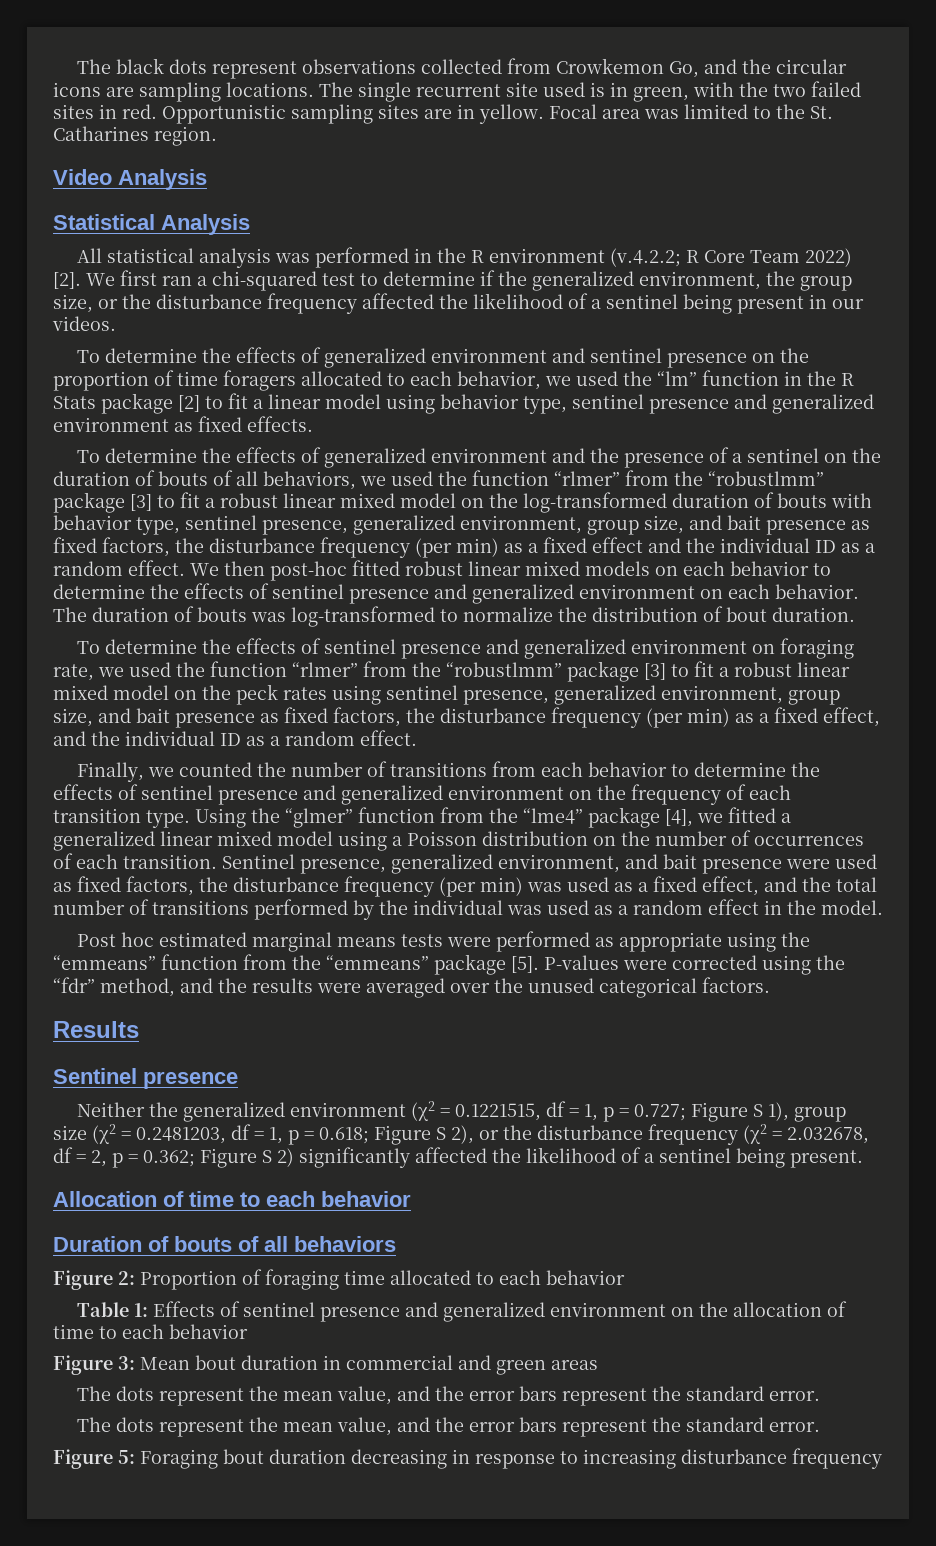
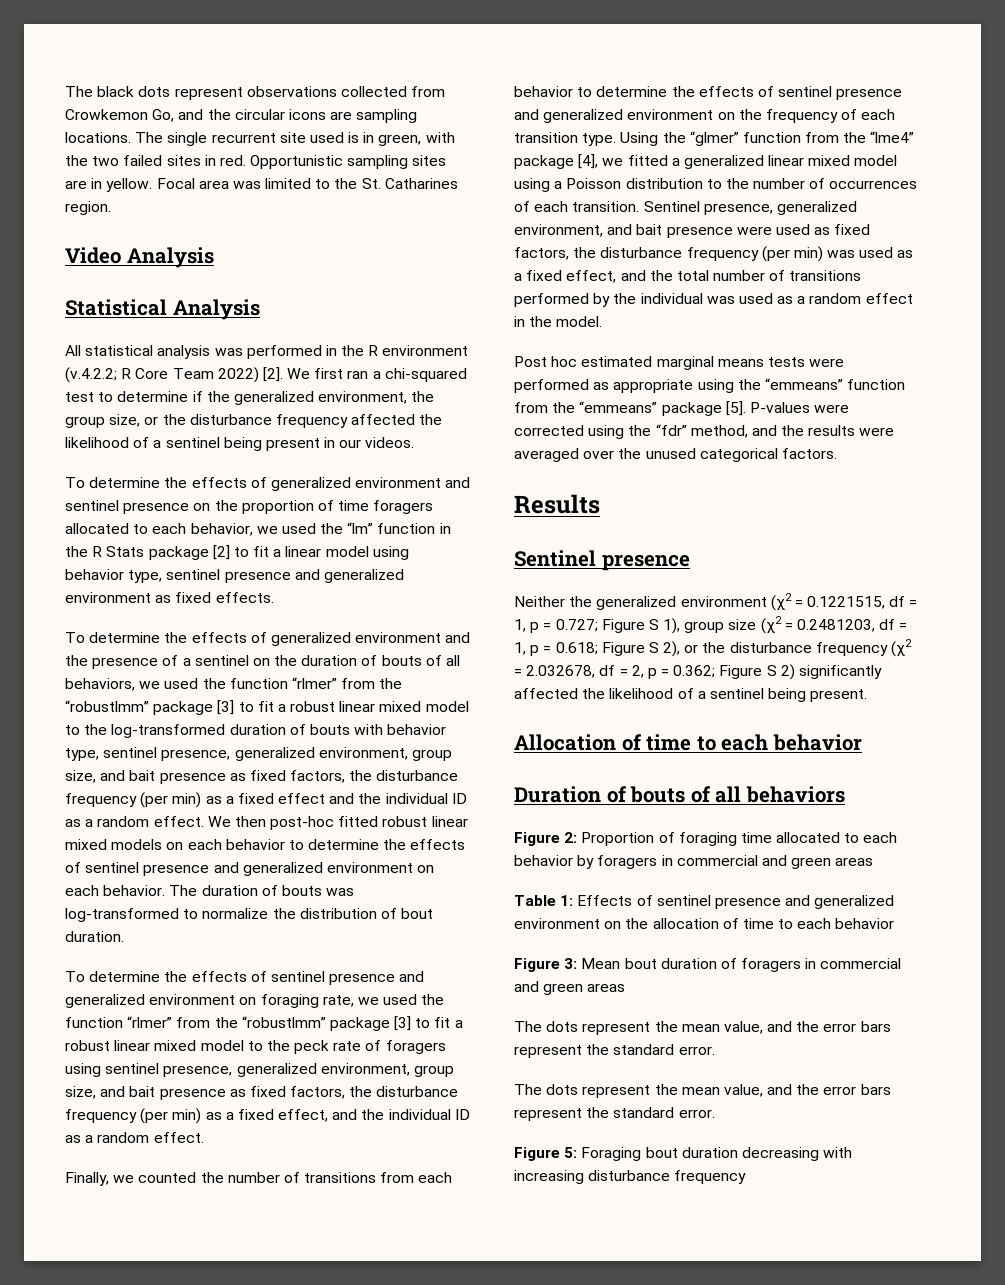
[461,498,484,508] on -> [65,725,80,735] to
[174,690,197,700] on -> [247,1041,263,1051] to
[283,687,327,700] rates -> [333,1040,446,1054] rate of foragers
[593,836,616,846] on -> [706,179,722,189] to
(625, 1277) none -> [577,855,874,869] by foragers in commercial and green areas
(318, 1362) none -> [720,958,802,972] of foragers
[452,1449,578,1469] in response to -> [823,1147,853,1158] with

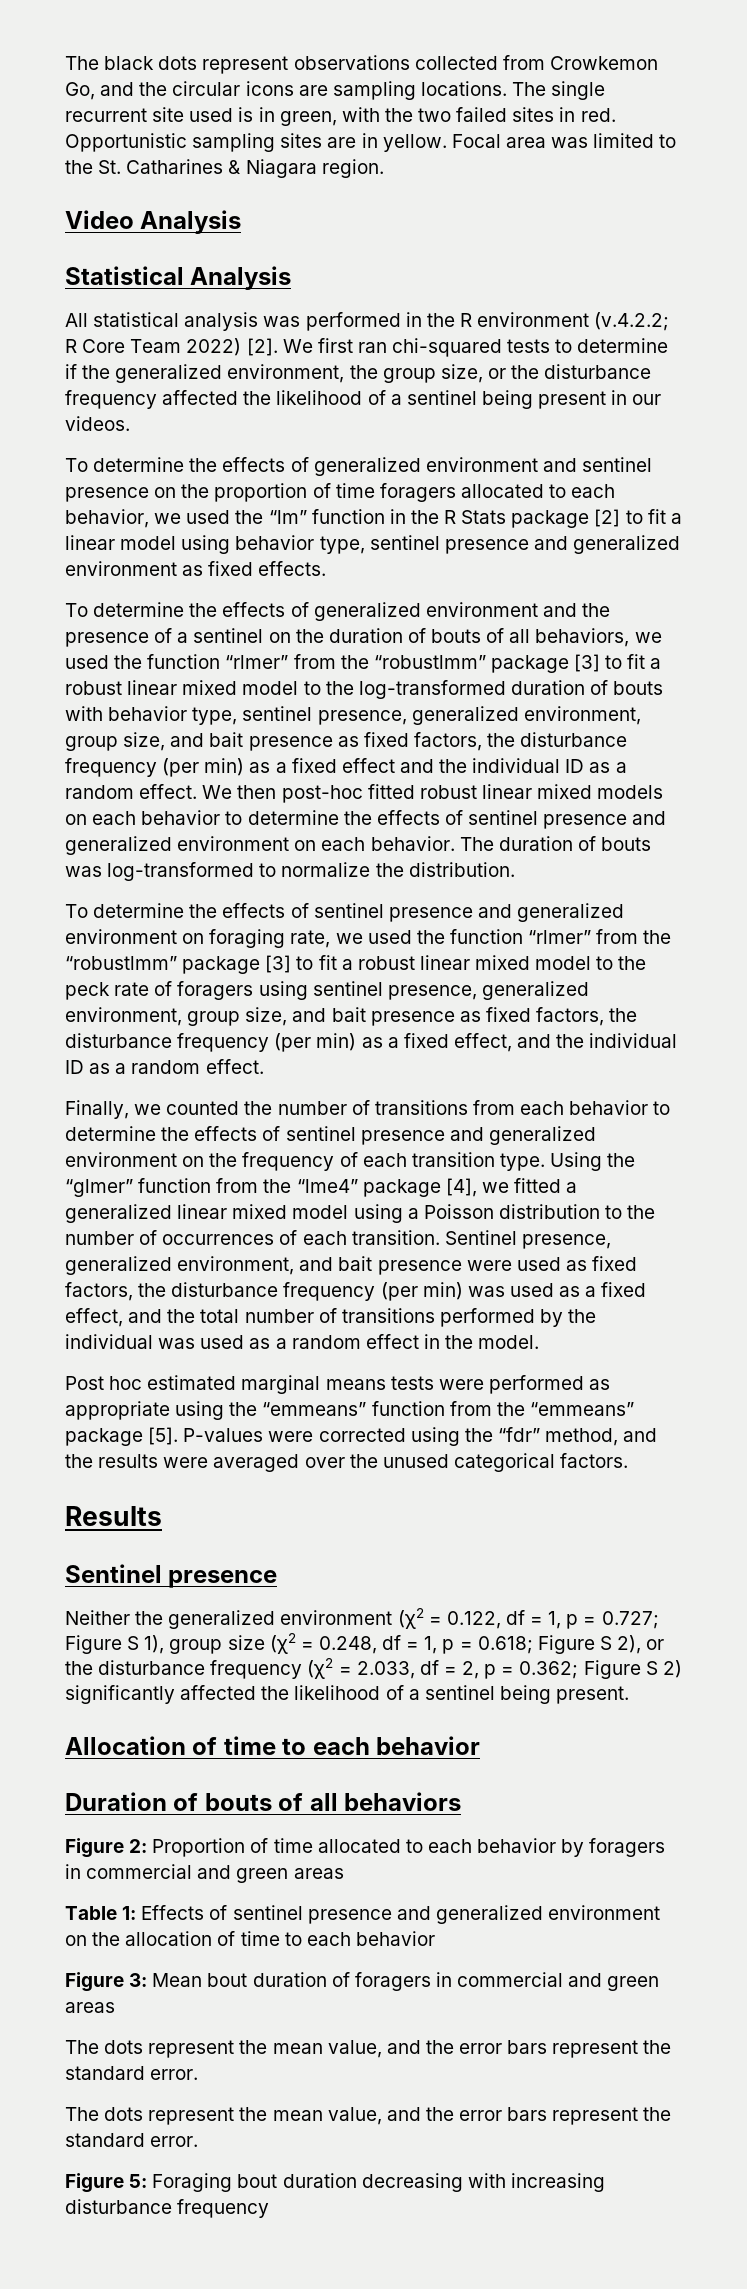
(458, 183) none -> [228,159,317,178] & Niagara
[372,368,467,382] [65,392,94,402] a chi-squared test -> [392,338,551,357] chi-squared tests
[299,908,434,919] [65,931,124,942] distribution of bout duration. -> [408,862,515,877] distribution.
[807,596,886,609] 0.1221515, -> [446,1611,501,1629] 0.122,
[797,619,876,632] 0.2481203, -> [318,1636,377,1654] 0.248,
[526,665,596,678] 2.032678, -> [356,1661,415,1679] 2.033,
[678,832,737,846] foraging -> (269, 1845) none

